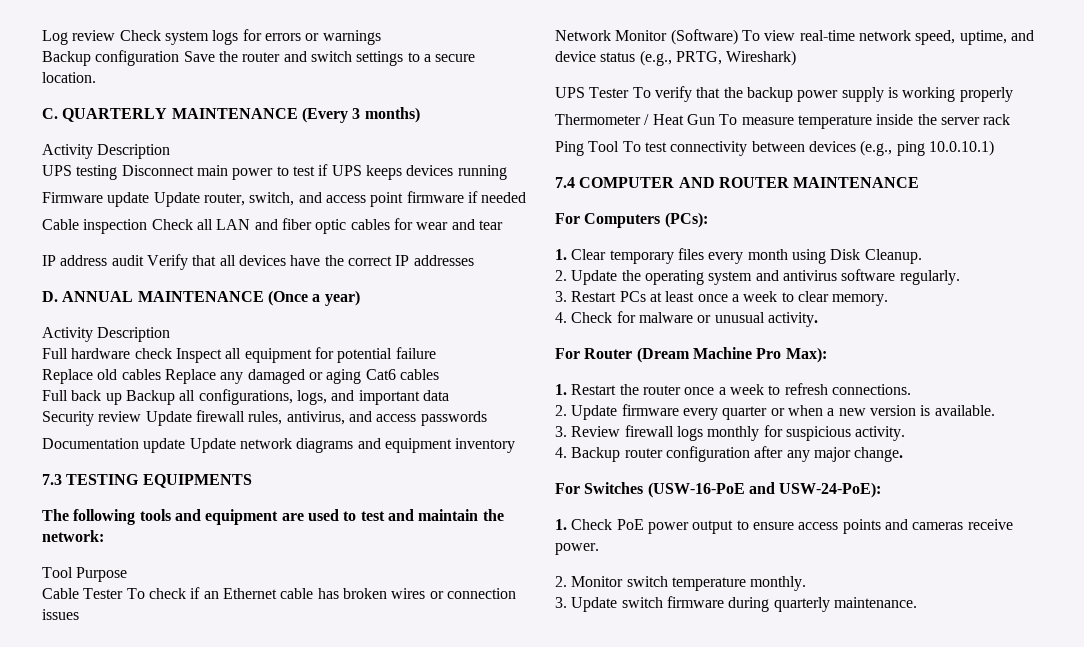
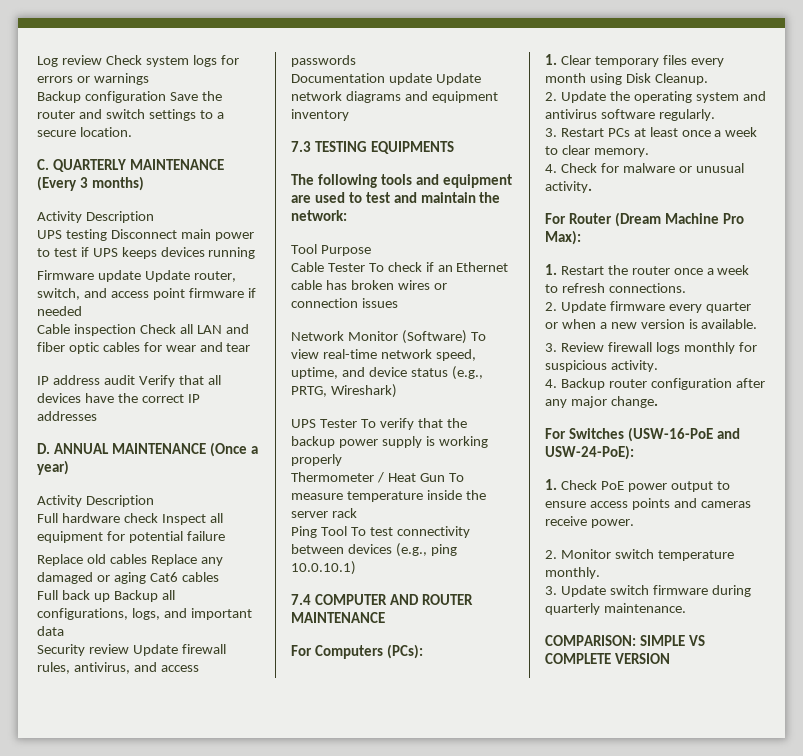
(917, 602) none -> [545,635,705,646] [545,653,670,664] // COMPARISON: SIMPLE VS COMPLETE VERSION

